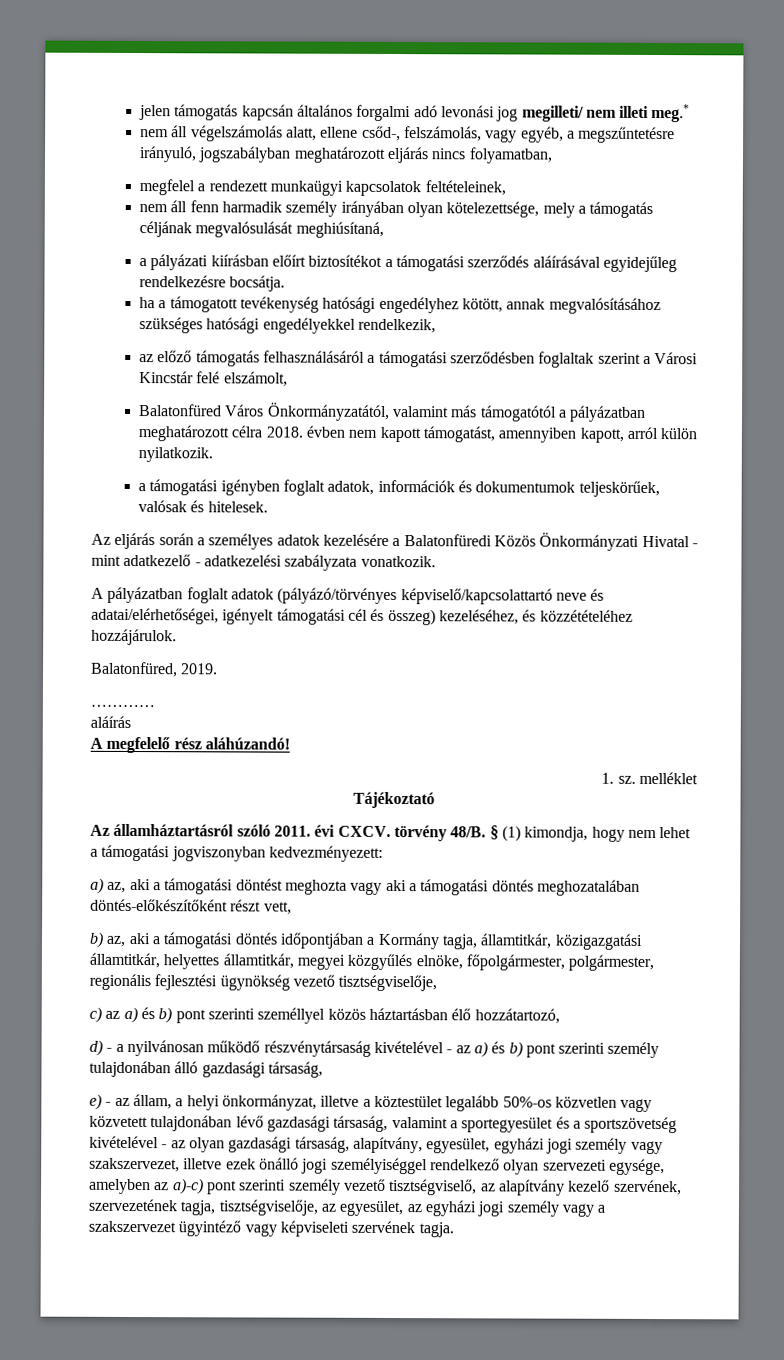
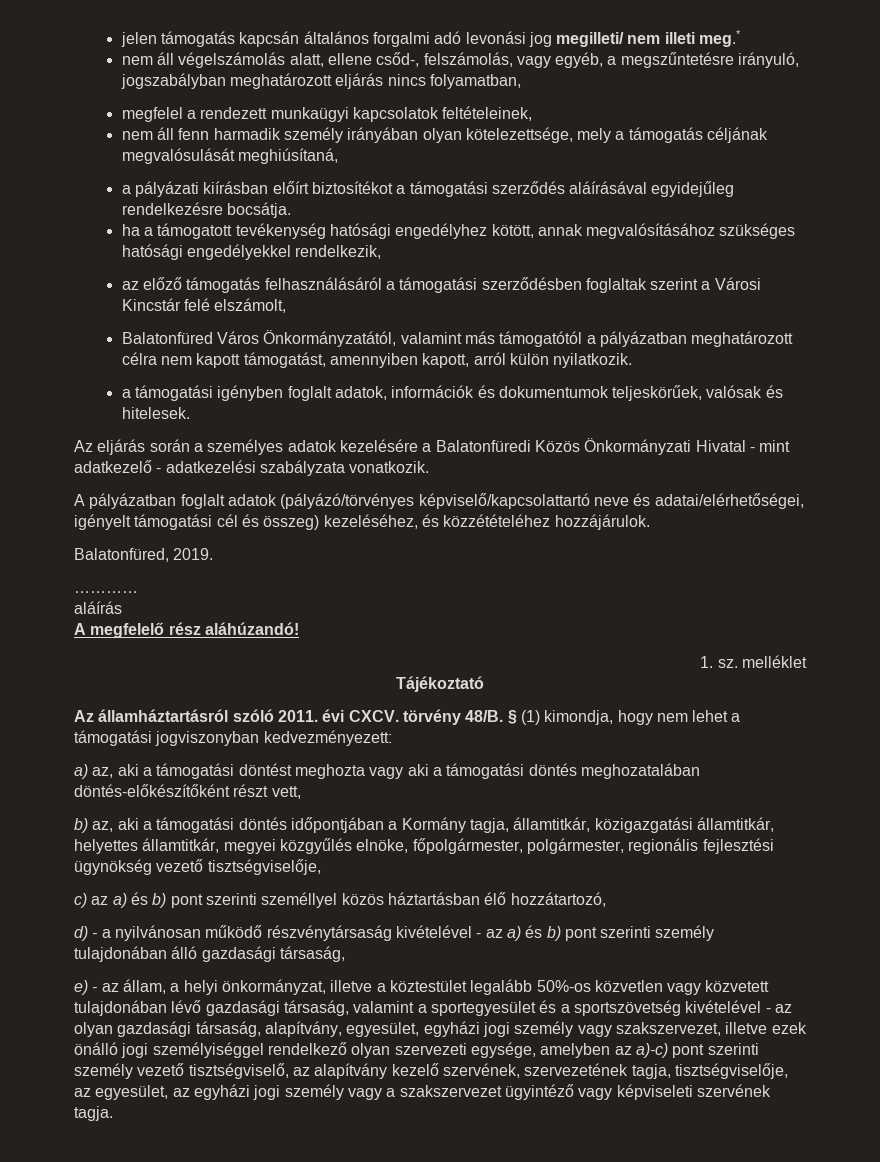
[265,425,345,438] 2018. évben -> (157, 358) none

